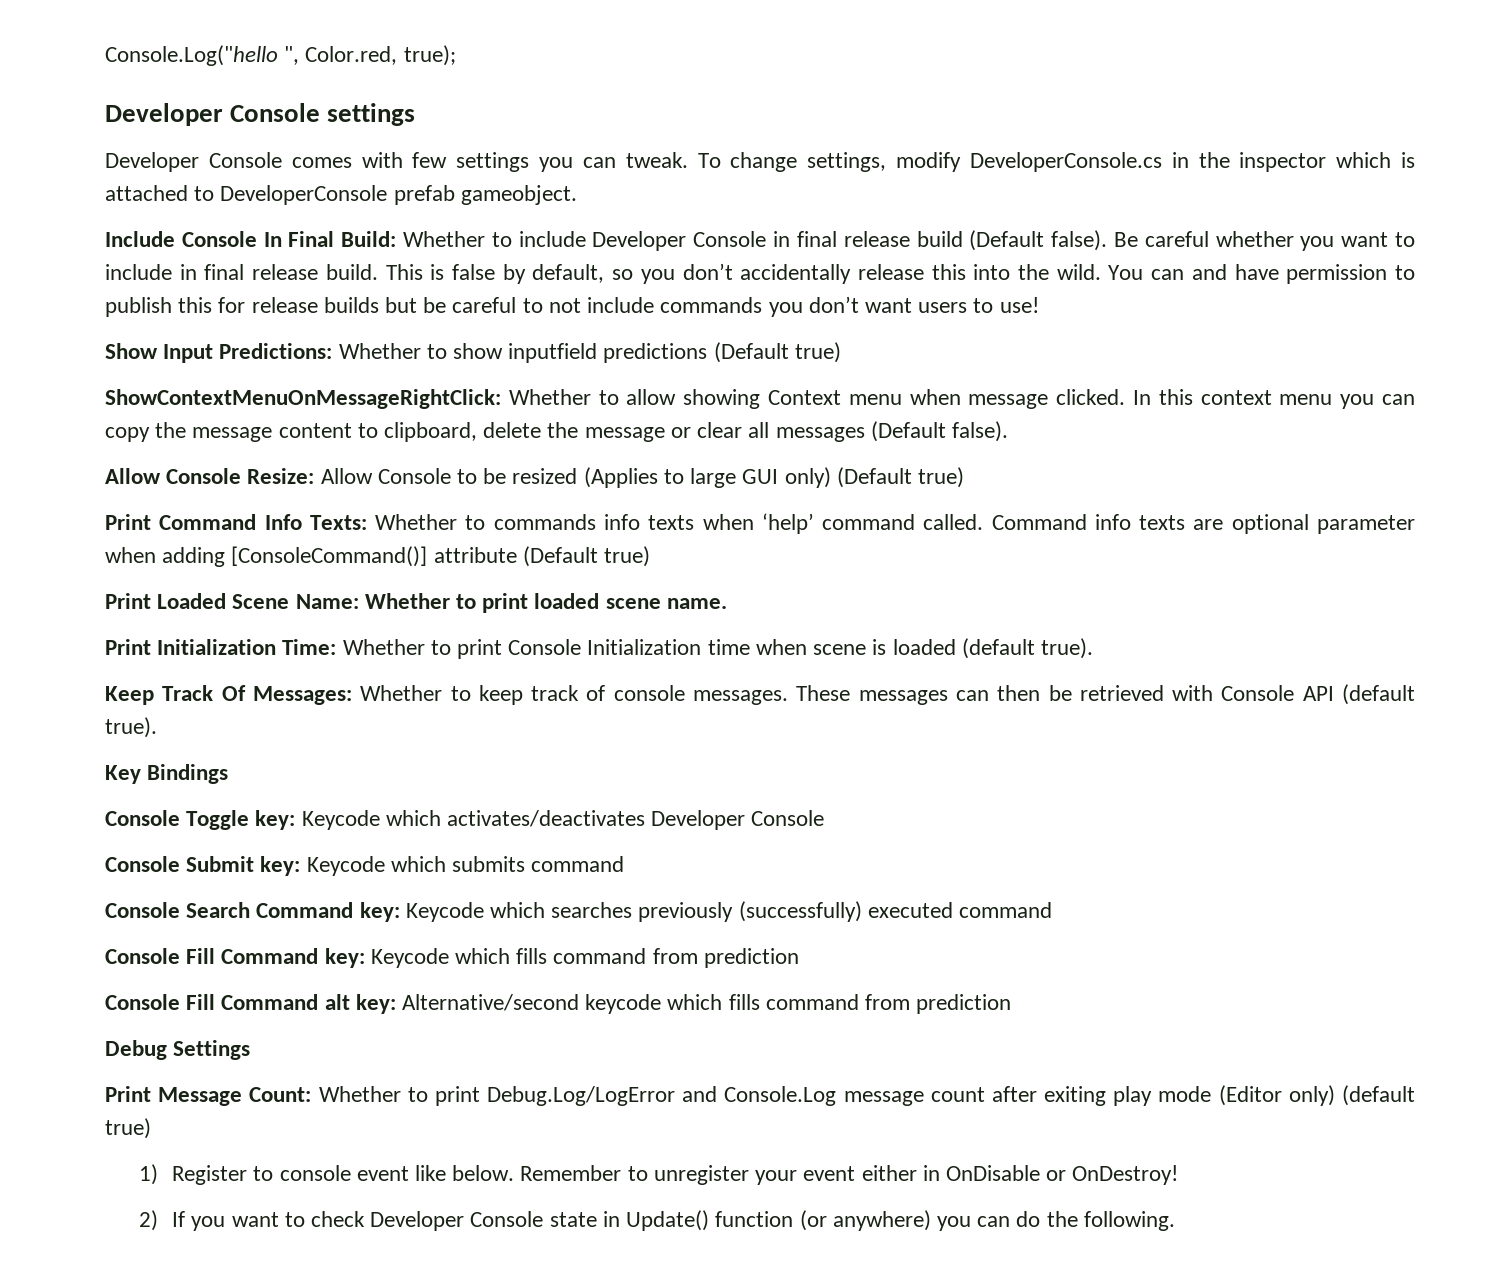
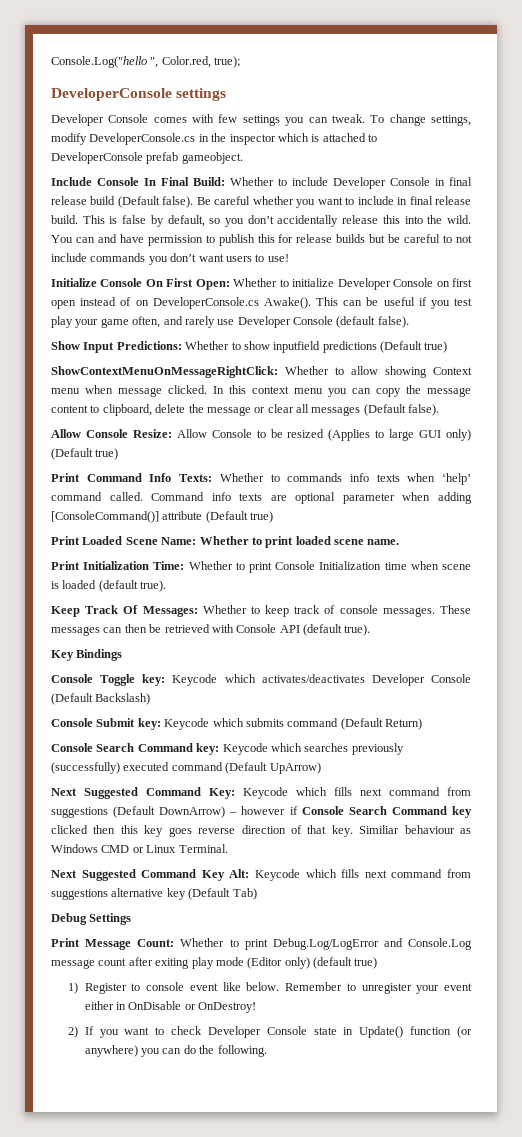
[105,103,321,126] Developer Console -> [51,88,172,101] DeveloperConsole
(1039, 305) none -> [51,278,472,290] [51,297,473,309] [51,316,409,328] // Initialize Console On First Open: Whether to initialize Developer Console on first open instead of on DeveloperConsole.cs Awake(). This can be useful if you test play your game often, and rarely use Developer Console (default false).
(825, 818) none -> [51,693,151,705] (Default Backslash)
(625, 864) none -> [340,718,422,730] (Default Return)
[105,948,799,968] [105,994,1012,1014] // Console Fill Command key: Keycode which fills command from prediction // Console Fill Command alt key: Alternative/second keycode which fills command from prediction -> [225,762,321,774] [51,787,471,799] [51,806,472,818] [51,825,472,837] [51,844,228,853] [51,869,472,881] [51,888,257,900] (Default UpArrow) // Next Suggested Command Key: Keycode which fills next command from suggestions (Default DownArrow) – however if Console Search Command key clicked then this key goes reverse direction of that key. Similiar behaviour as Windows CMD or Linux Terminal. // Next Suggested Command Key Alt: Keycode which fills next command from suggestions alternative key (Default Tab)

